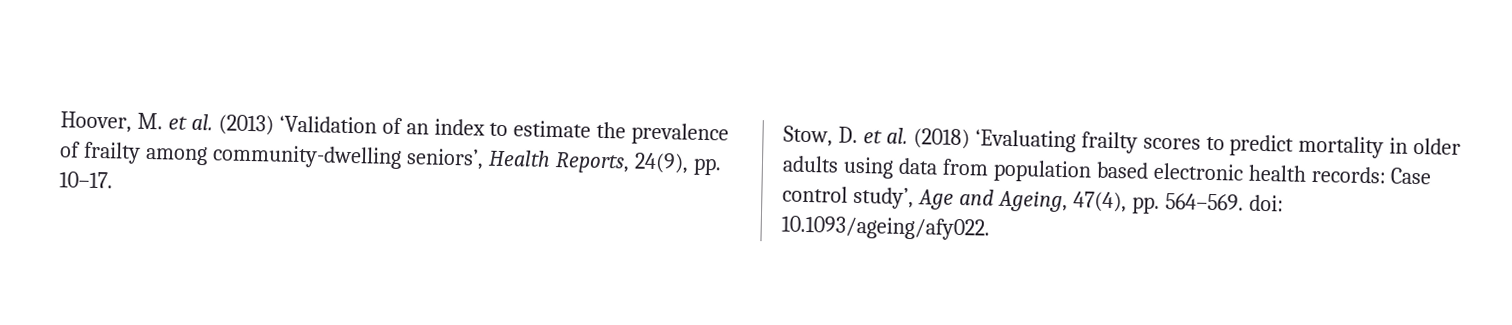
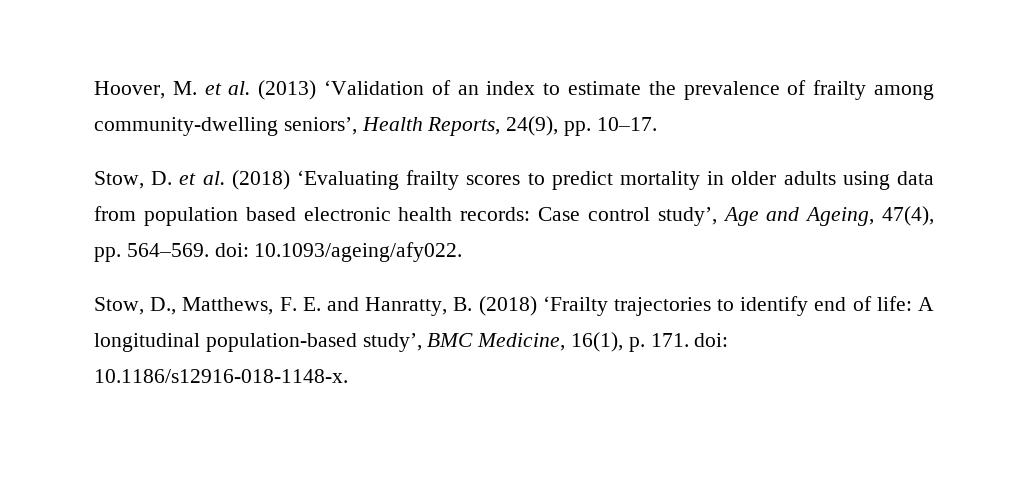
(990, 228) none -> [94,296,934,316] [94,332,729,352] [94,369,348,383] // Stow, D., Matthews, F. E. and Hanratty, B. (2018) ‘Frailty trajectories to identify end of life: A longitudinal population-based study’, BMC Medicine, 16(1), p. 171. doi: 10.1186/s12916-018-1148-x.

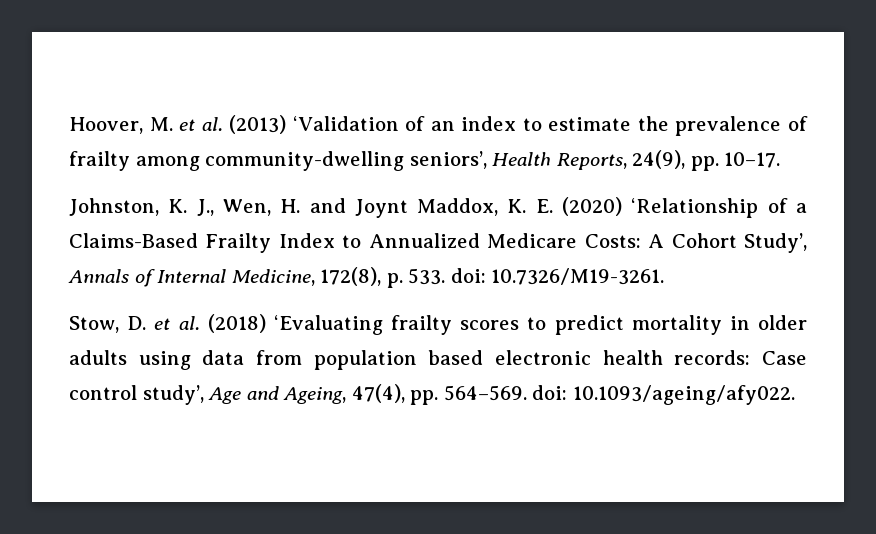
(657, 124) none -> [69,197,808,218] [69,233,808,253] [68,267,665,288] // Johnston, K. J., Wen, H. and Joynt Maddox, K. E. (2020) ‘Relationship of a Claims-Based Frailty Index to Annualized Medicare Costs: A Cohort Study’, Annals of Internal Medicine, 172(8), p. 533. doi: 10.7326/M19-3261.
[94,296,934,316] [94,332,729,352] [94,369,348,383] // Stow, D., Matthews, F. E. and Hanratty, B. (2018) ‘Frailty trajectories to identify end of life: A longitudinal population-based study’, BMC Medicine, 16(1), p. 171. doi: 10.1186/s12916-018-1148-x. -> (795, 395) none

